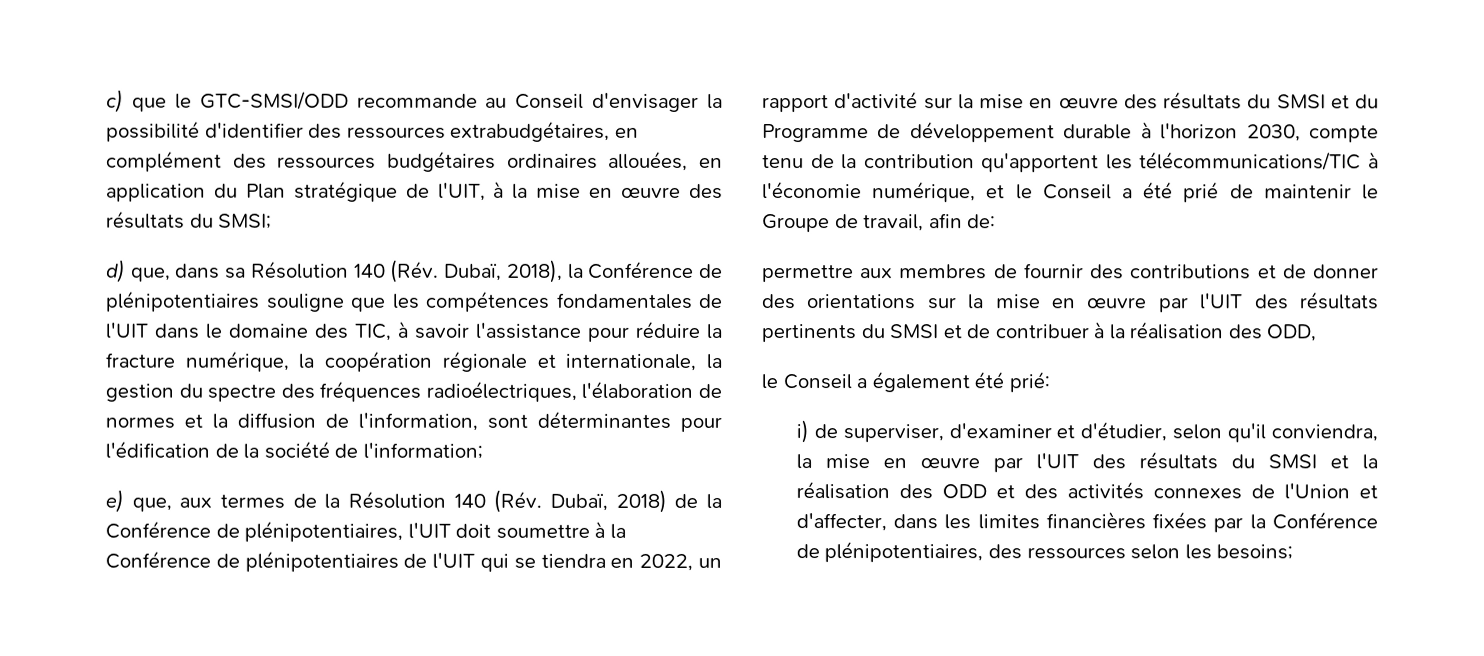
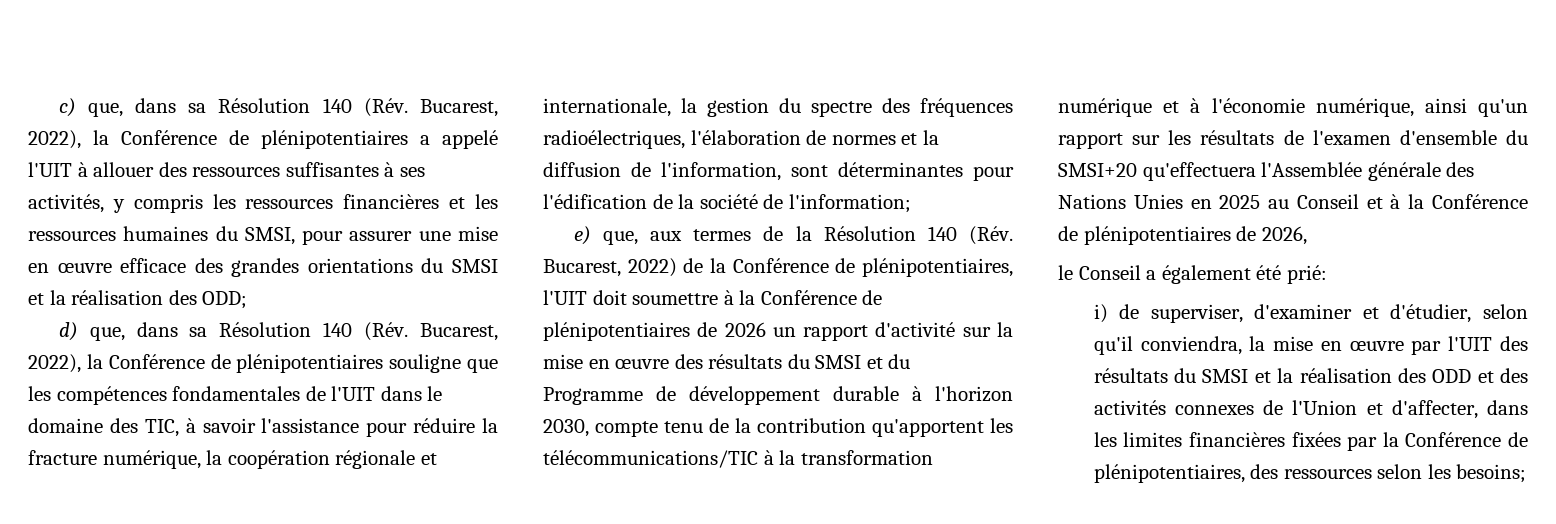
[131,91,723,112] [106,120,639,142] [106,150,723,172] [106,180,724,202] [106,210,273,229] que le GTC-SMSI/ODD recommande au Conseil d'envisager la possibilité d'identifier des ressources extrabudgétaires, en complément des ressources budgétaires ordinaires allouées, en application du Plan stratégique de l'UIT, à la mise en œuvre des résultats du SMSI; -> [87,98,499,117] [28,130,498,149] [28,162,425,177] [28,194,498,213] [28,226,498,245] [28,258,498,277] [28,290,248,309] que, dans sa Résolution 140 (Rév. Bucarest, 2022), la Conférence de plénipotentiaires a appelé l'UIT à allouer des ressources suffisantes à ses activités, y compris les ressources financières et les ressources humaines du SMSI, pour assurer une mise en œuvre efficace des grandes orientations du SMSI et la réalisation des ODD;
[444,259,563,283] Dubaï, 2018), -> [420,323,499,341] [28,354,81,373] Bucarest, 2022),
[550,489,667,513] Dubaï, 2018) -> [543,258,677,277] Bucarest, 2022)
[432,552,694,572] l'UIT qui se tiendra en 2022, -> [724,322,766,337] 2026
[762,181,1379,203] [762,213,997,233] [762,263,1379,283] [762,291,1379,313] [761,321,1318,343] l'économie numérique, et le Conseil a été prié de maintenir le Groupe de travail, afin de: // permettre aux membres de fournir des contributions et de donner des orientations sur la mise en œuvre par l'UIT des résultats pertinents du SMSI et de contribuer à la réalisation des ODD, -> [779,450,933,465] [1058,98,1528,117] [1058,130,1528,149] [1058,162,1475,181] [1058,194,1528,209] [1058,226,1307,245] la transformation numérique et à l'économie numérique, ainsi qu'un rapport sur les résultats de l'examen d'ensemble du SMSI+20 qu'effectuera l'Assemblée générale des Nations Unies en 2025 au Conseil et à la Conférence de plénipotentiaires de 2026,

